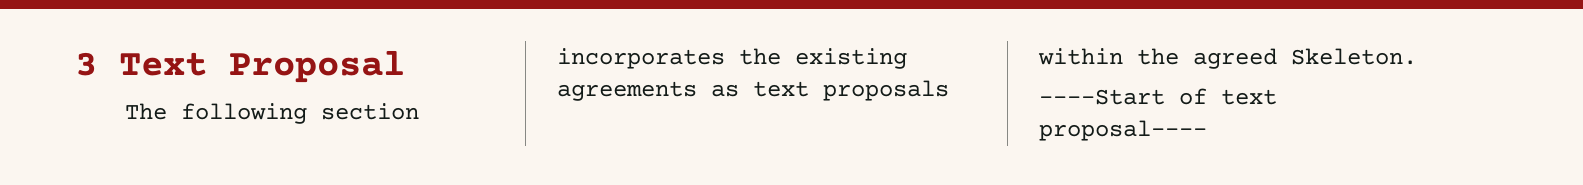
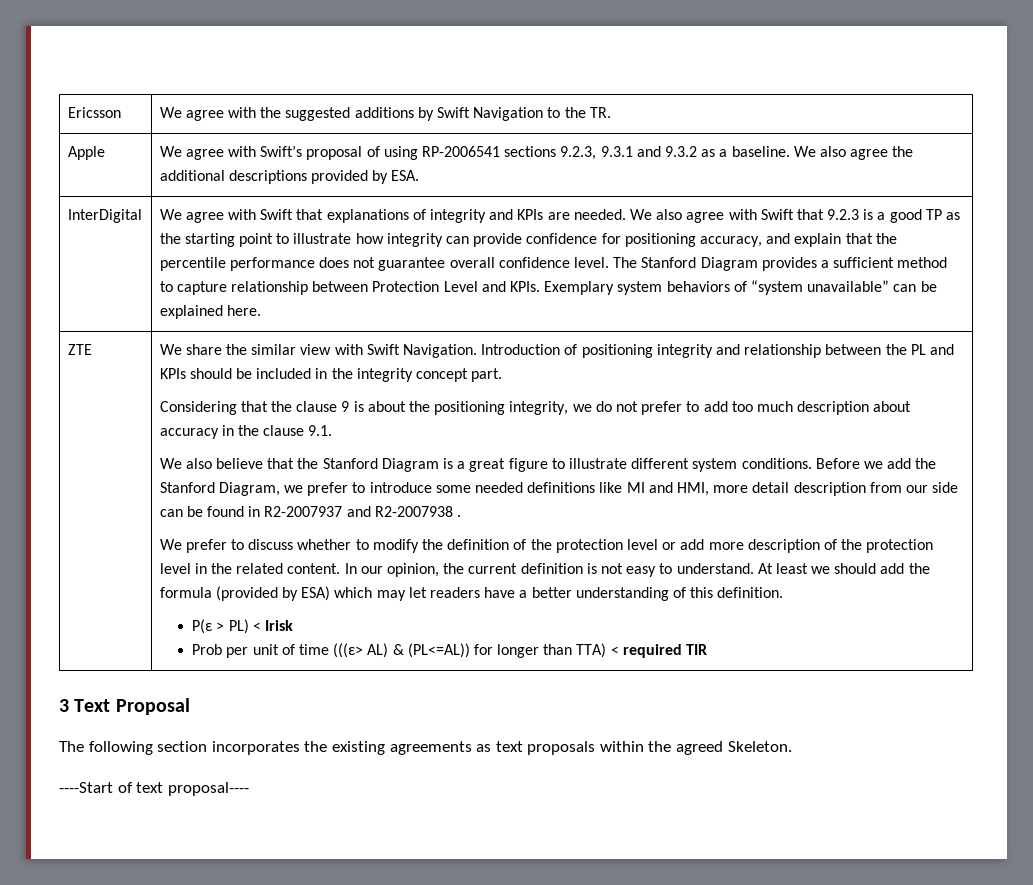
(75, 64) none -> [67,107,121,118] [159,107,611,121] [67,146,105,160] [159,145,914,160] [159,170,420,184] [67,209,142,223] [159,209,960,223] [159,233,897,247] [159,257,948,271] [159,280,937,295] [159,305,261,319] [67,344,92,355] [159,344,954,358] [159,368,503,382] [159,401,912,415] [159,425,333,439] [159,458,937,472] [159,482,959,496] [159,506,462,517] [159,539,934,553] [159,563,930,577] [159,586,784,601] [192,619,294,634] [192,643,708,658] Ericsson | We agree with the suggested additions by Swift Navigation to the TR. // Apple | We agree with Swift’s proposal of using RP-2006541 sections 9.2.3, 9.3.1 and 9.3.2 as a baseline. We also agree the additional descriptions provided by ESA. // InterDigital | We agree with Swift that explanations of integrity and KPIs are needed. We also agree with Swift that 9.2.3 is a good TP as the starting point to illustrate how integrity can provide confidence for positioning accuracy, and explain that the percentile performance does not guarantee overall confidence level. The Stanford Diagram provides a sufficient method to capture relationship between Protection Level and KPIs. Exemplary system behaviors of “system unavailable” can be explained here. // ZTE | We share the similar view with Swift Navigation. Introduction of positioning integrity and relationship between the PL and KPIs should be included in the integrity concept part. // Considering that the clause 9 is about the positioning integrity, we do not prefer to add too much description about accuracy in the clause 9.1. // We also believe that the Stanford Diagram is a great figure to illustrate different system conditions. Before we add the Stanford Diagram, we prefer to introduce some needed definitions like MI and HMI, more detail description from our side can be found in R2-2007937 and R2-2007938 . // We prefer to discuss whether to modify the definition of the protection level or add more description of the protection level in the related content. In our opinion, the current definition is not easy to understand. At least we should add the formula (provided by ESA) which may let readers have a better understanding of this definition. // P(ε > PL) < Irisk // Prob per unit of time (((ε> AL) & (PL<=AL)) for longer than TTA) < required TIR //

